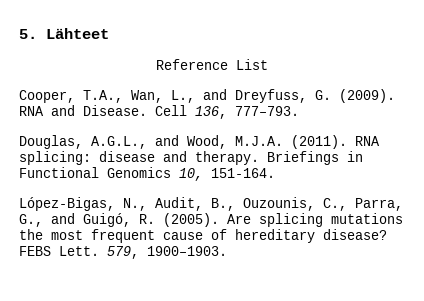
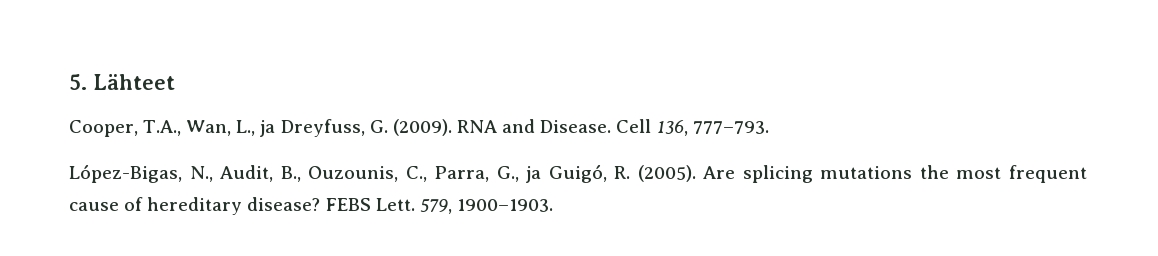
[156,59,268,70] // Reference List -> (175, 82) none
[203,89,227,100] and -> [260,120,276,137] ja
[19,135,380,149] [19,151,363,165] [19,167,275,181] // Douglas, A.G.L., and Wood, M.J.A. (2011). RNA splicing: disease and therapy. Briefings in Functional Genomics 10, 151-164. -> (769, 127) none
[51,213,75,224] and -> [526,166,542,183] ja

